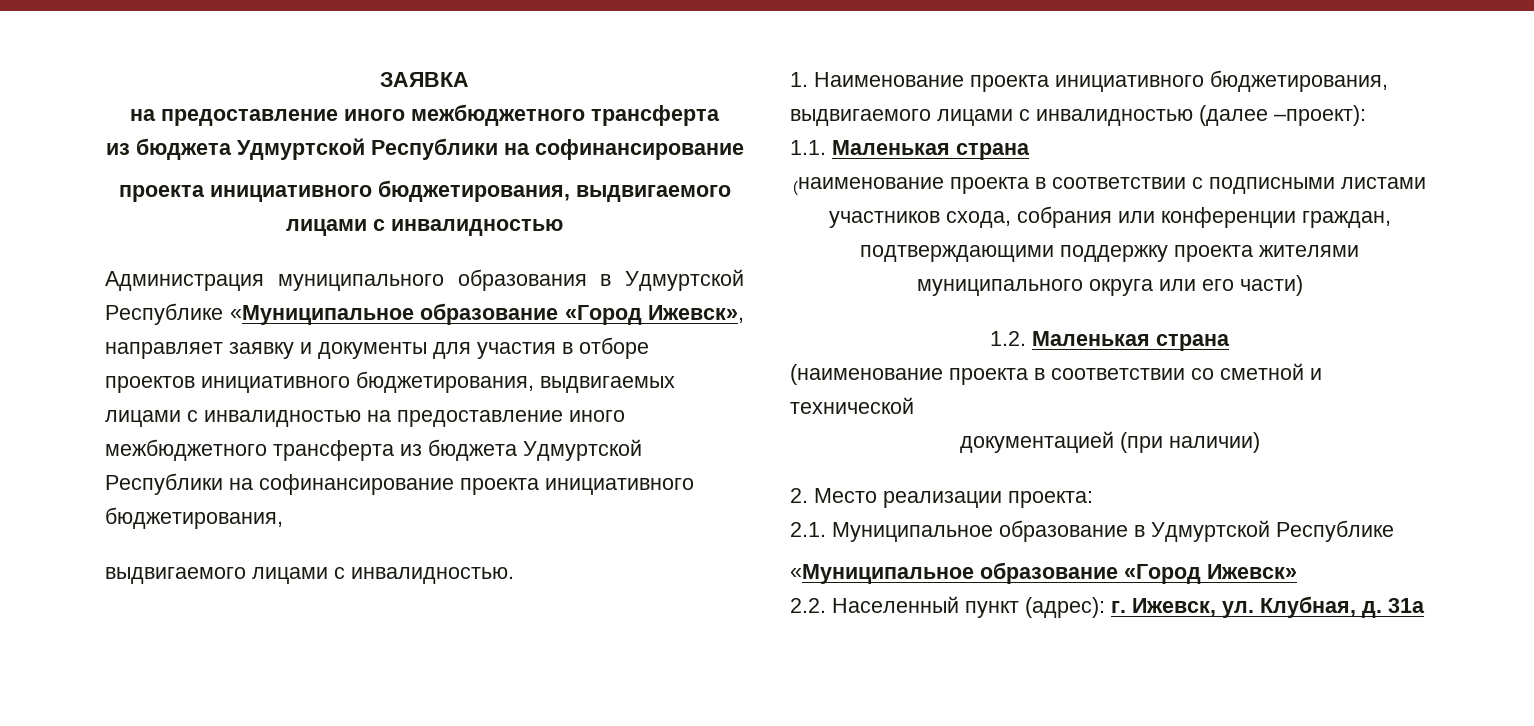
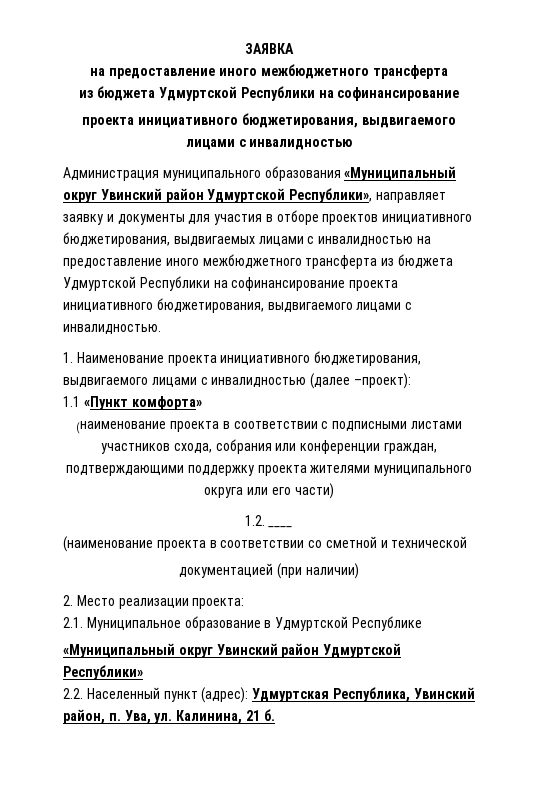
[600,269,744,291] [105,303,744,325] в Удмуртской Республике «Муниципальное образование «Город Ижевск», -> [344,166,457,181] [63,188,373,203] «Муниципальный округ Увинский район Удмуртской Республики»,
(283, 518) // -> (264, 305) none
[790,140,1030,160] 1.1. Маленькая страна -> [63,396,202,410] 1.1 «Пункт комфорта»
[1032,331,1230,351] Маленькая страна -> [267,526,293,528] ____
[790,562,1297,584] [790,596,1425,618] «Муниципальное образование «Город Ижевск» // 2.2. Населенный пункт (адрес): г. Ижевск, ул. Клубная, д. 31а -> [63,643,402,658] [63,665,143,680] [63,687,475,703] [63,709,275,724] «Муниципальный округ Увинский район Удмуртской Республики» // 2.2. Населенный пункт (адрес): Удмуртская Республика, Увинский район, п. Ува, ул. Калинина, 21 б.

